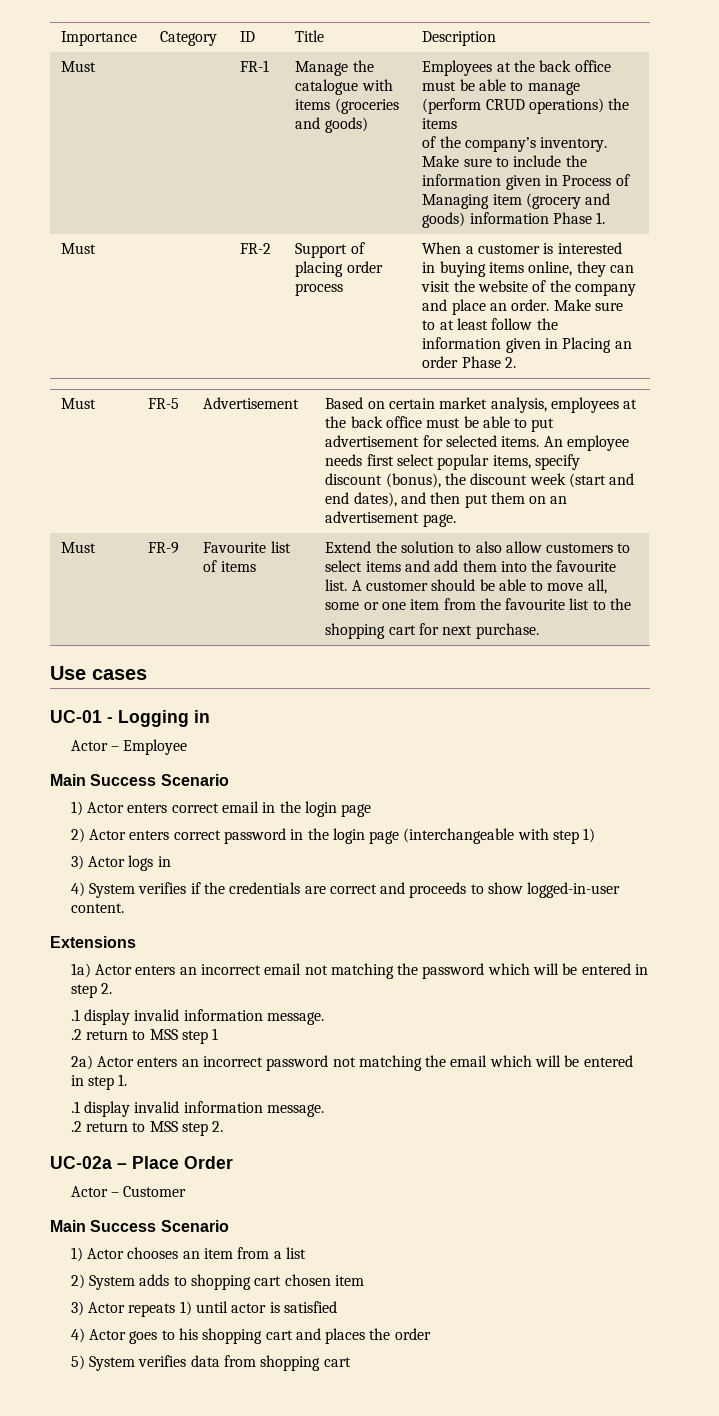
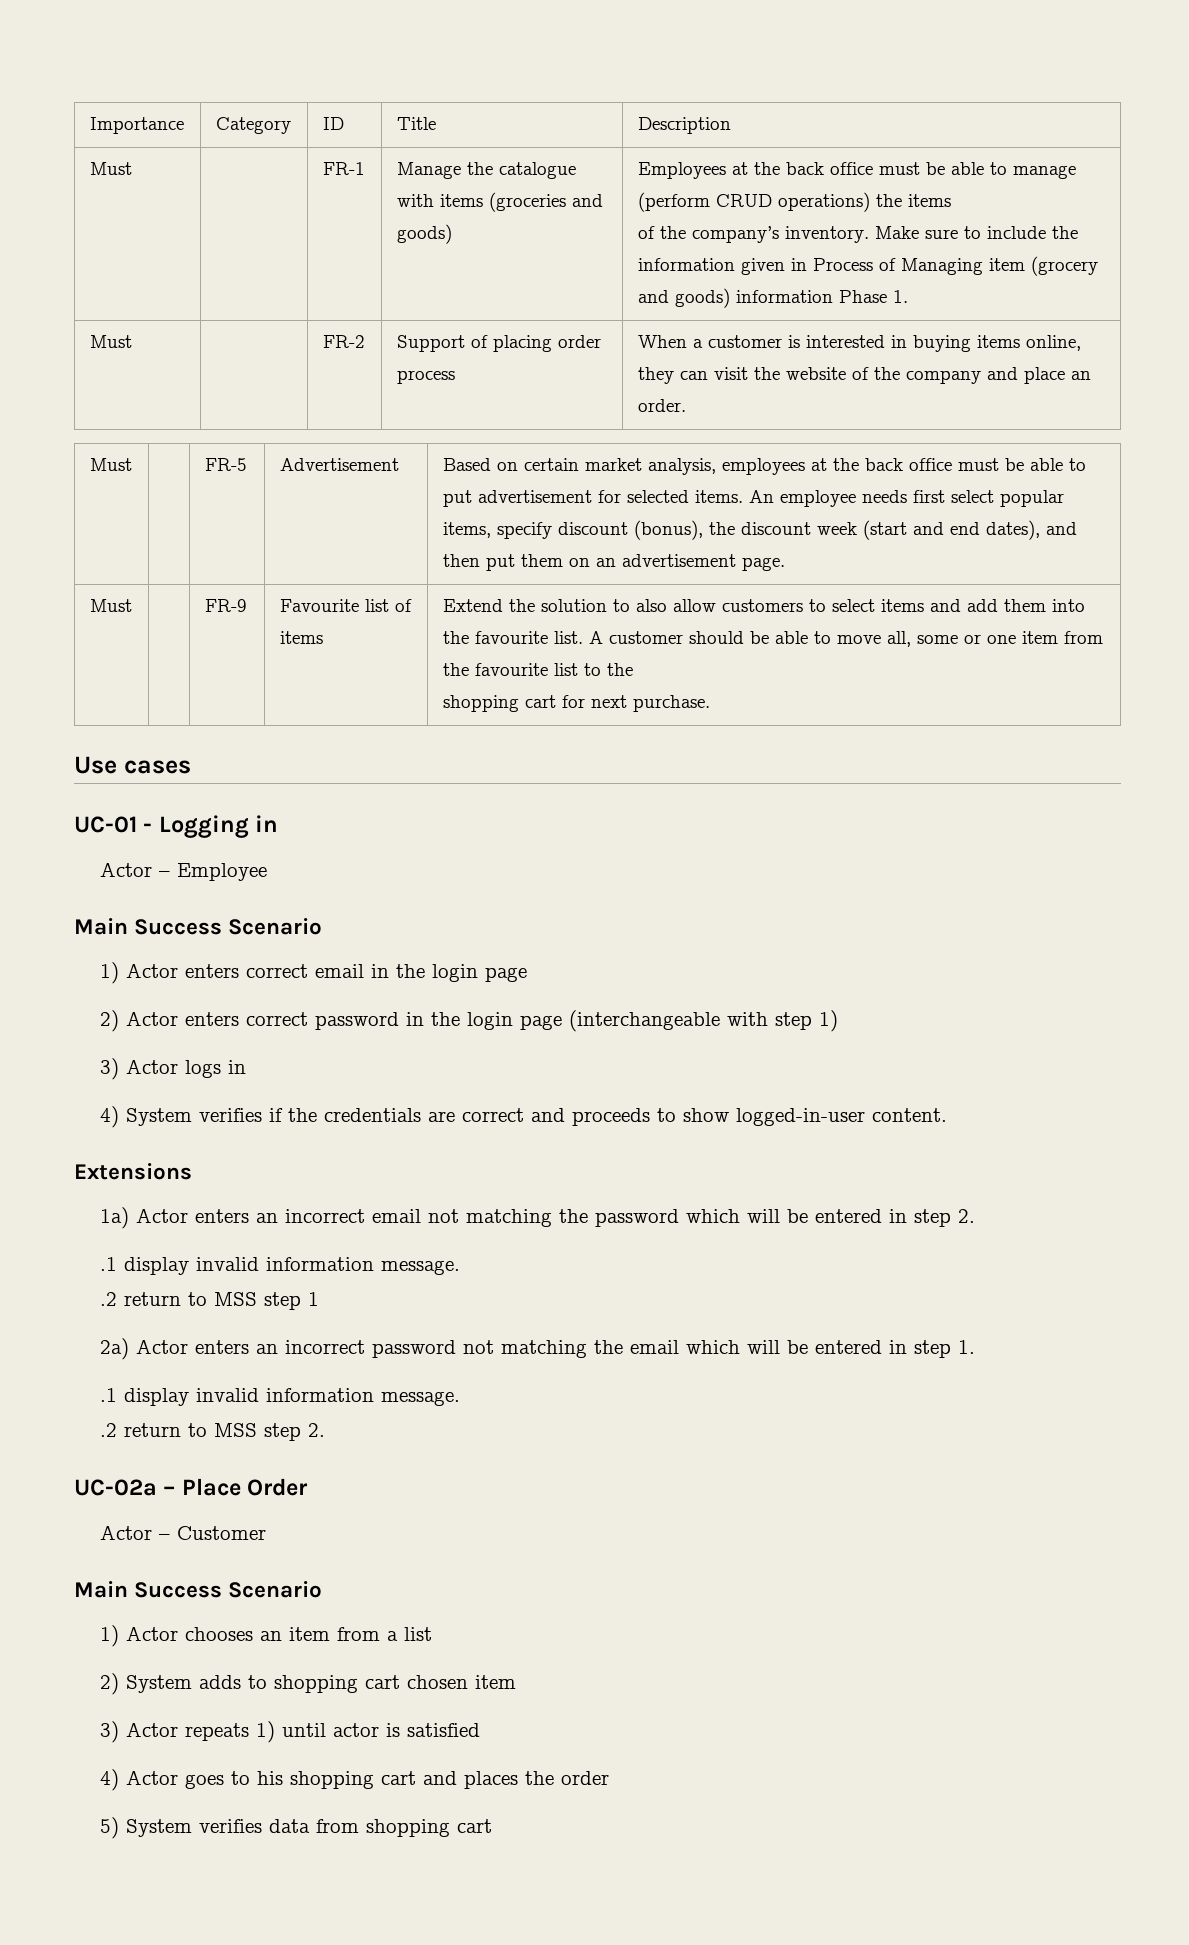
[553,299,623,311] [422,318,558,330] [422,337,632,353] [422,356,516,368] Make sure to at least follow the information given in Placing an order Phase 2. -> (686, 405) none

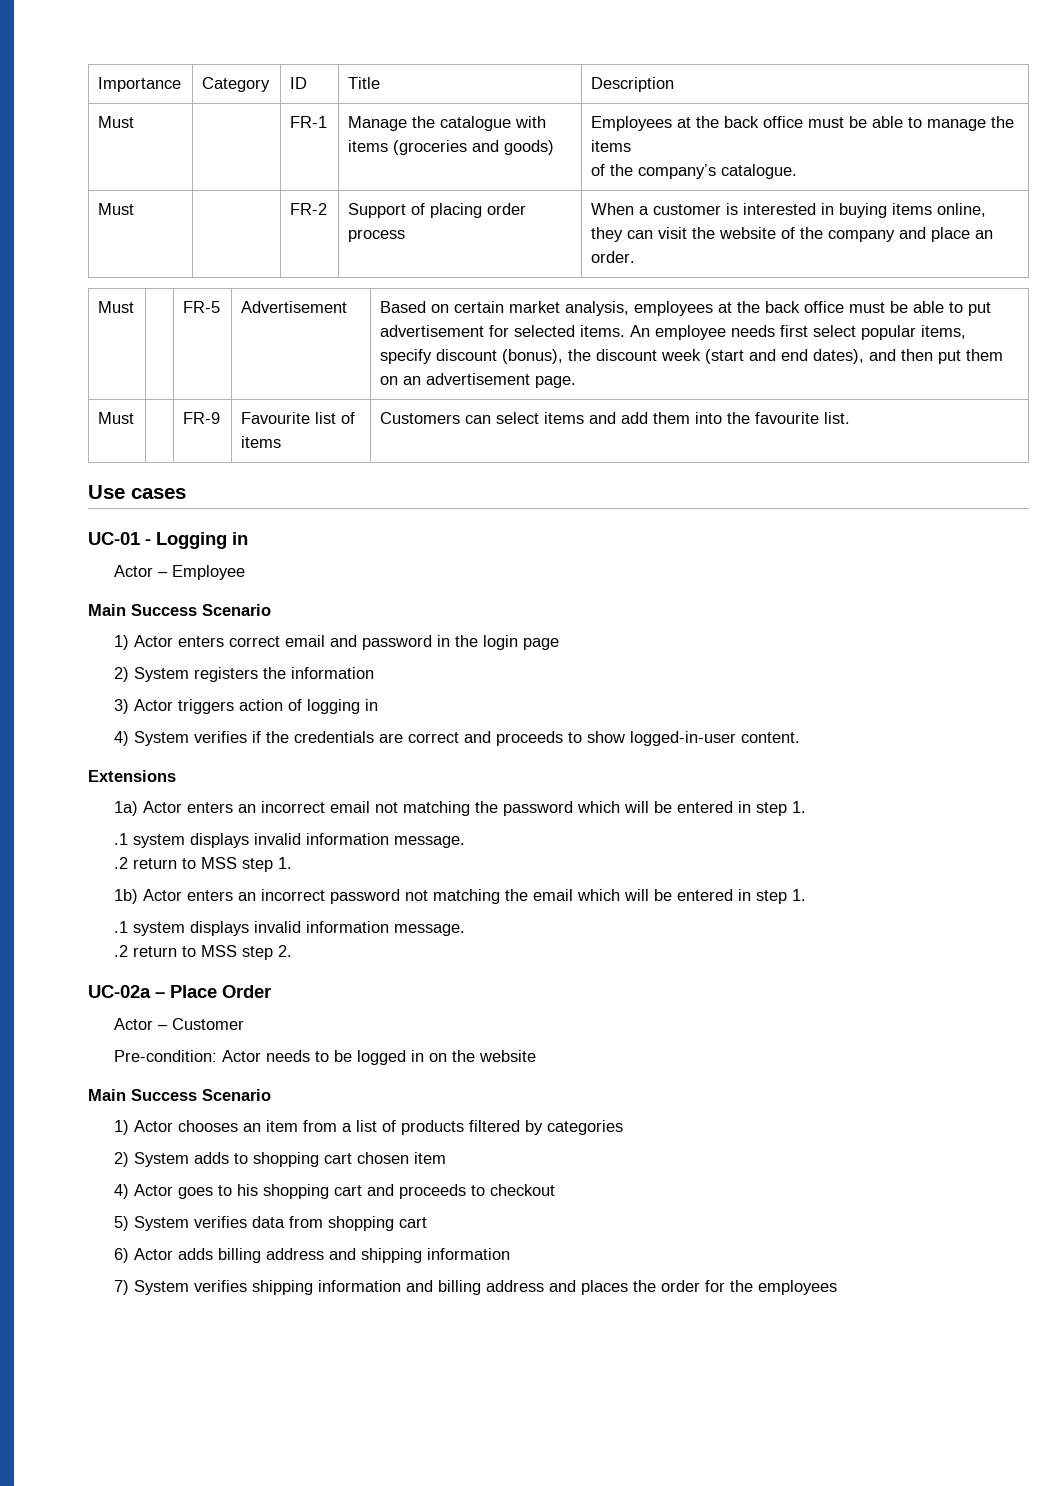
[637,192,870,212] (perform CRUD operations) -> (987, 125) none
[784,226,1078,243] [637,256,1098,276] [637,288,908,308] inventory. Make sure to include the information given in Process of Managing item (grocery and goods) information Phase 1. -> [721,164,798,179] catalogue.
[442,599,826,612] Extend the solution to also allow customers to -> [380,412,492,424] Customers can
[588,631,1103,647] [442,663,633,676] [442,695,710,712] A customer should be able to move all, some or one item from the favourite list to the // shopping cart for next purchase. -> (851, 418) none
(365, 971) none -> [330,635,433,650] and password
[126,1010,839,1032] [100,1058,222,1080] Actor enters correct password in the login page (interchangeable with step 1) // 3) Actor logs -> [134,667,375,682] [114,699,361,714] System registers the information // 3) Actor triggers action of logging
[958,1209,976,1223] [100,1257,461,1275] [100,1292,320,1310] [100,1338,130,1360] 2. // .1 display invalid information message. // .2 return to MSS step 1 // 2a) -> [792,801,807,813] [114,833,466,848] [114,857,293,872] [114,889,139,904] 1. // .1 system displays invalid information message. // .2 return to MSS step 1. // 1b)
[124,1388,190,1406] display -> [133,921,250,936] system displays
(267, 1533) none -> [114,1050,537,1065] // Pre-condition: Actor needs to be logged in on the website
(433, 1634) none -> [382,1120,624,1135] of products filtered by categories
[100,1721,481,1743] // 3) Actor repeats 1) until actor is satisfied -> (447, 1158) none
[464,1771,610,1789] places the order -> [399,1184,556,1199] proceeds to checkout
(493, 1826) none -> [114,1248,511,1263] [114,1280,838,1295] // 6) Actor adds billing address and shipping information // 7) System verifies shipping information and billing address and places the order for the employees

